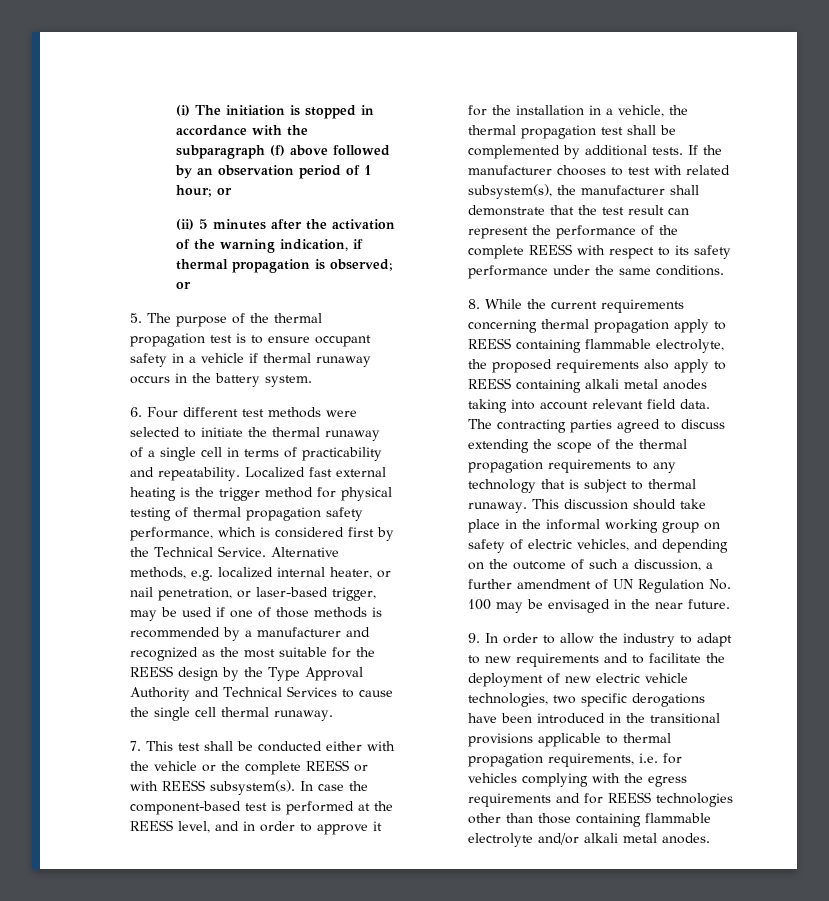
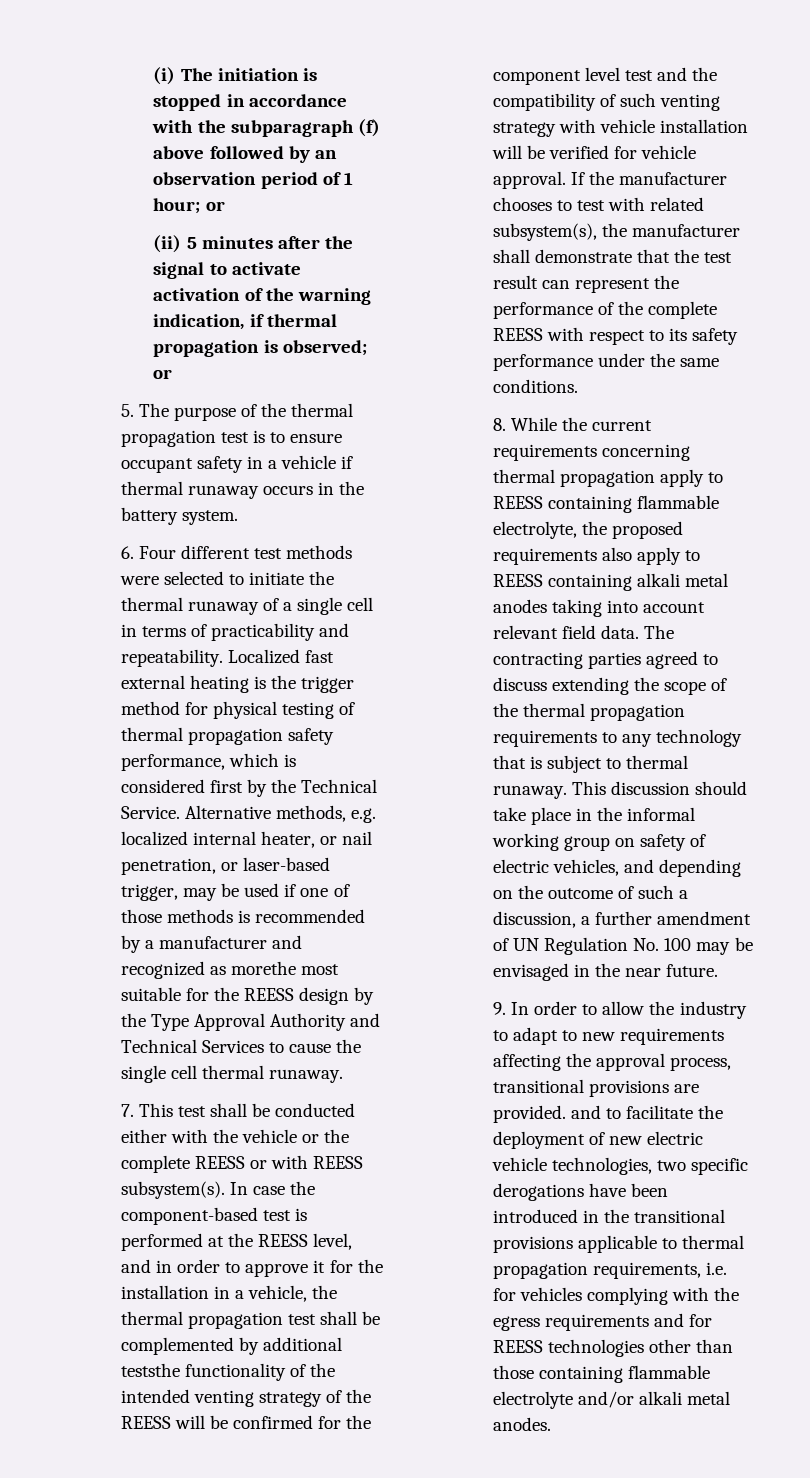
(327, 224) none -> [153,262,301,279] signal to activate
[219,647,239,657] the -> [230,961,296,975] morethe
[651,147,683,155] tests. -> [120,1363,336,1381] [120,1389,372,1407] [120,1415,372,1429] [492,67,718,85] [492,93,721,111] [492,119,749,137] [491,145,697,159] [492,171,566,189] teststhe functionality of the intended venting strategy of the REESS will be confirmed for the component level test and the compatibility of such venting strategy with vehicle installation will be verified for vehicle approval.
(599, 660) none -> [492,1053,732,1071] [492,1079,699,1097] [492,1105,566,1123] affecting the approval process, transitional provisions are provided.

